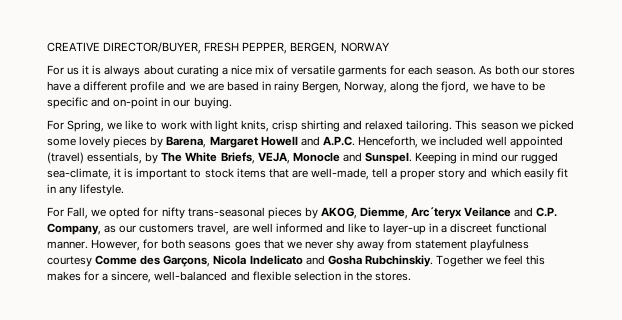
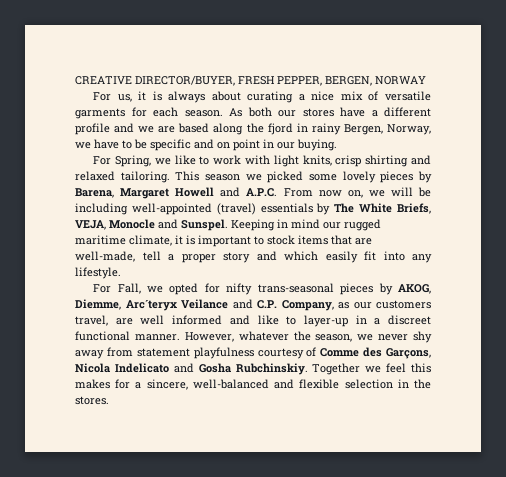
[67,67,80,75] us -> [117,94,132,102] us,
(259, 86) none -> [213,123,293,135] along the fjord
[390,81,470,93] along the fjord, -> (431, 129) none
[113,97,159,109] on-point -> [217,139,260,151] on point
[357,136,564,148] [47,152,143,164] Henceforth, we included well appointed (travel) essentials, -> [283,187,432,198] [75,203,313,215] From now on, we will be including well-appointed (travel) essentials
[47,168,111,180] sea-climate, -> [75,235,172,246] maritime climate,
[47,184,56,193] in -> [383,251,405,261] into
[143,239,284,251] for both seasons goes that -> [238,331,353,342] whatever the season,
(92, 261) none -> [306,347,317,357] of

